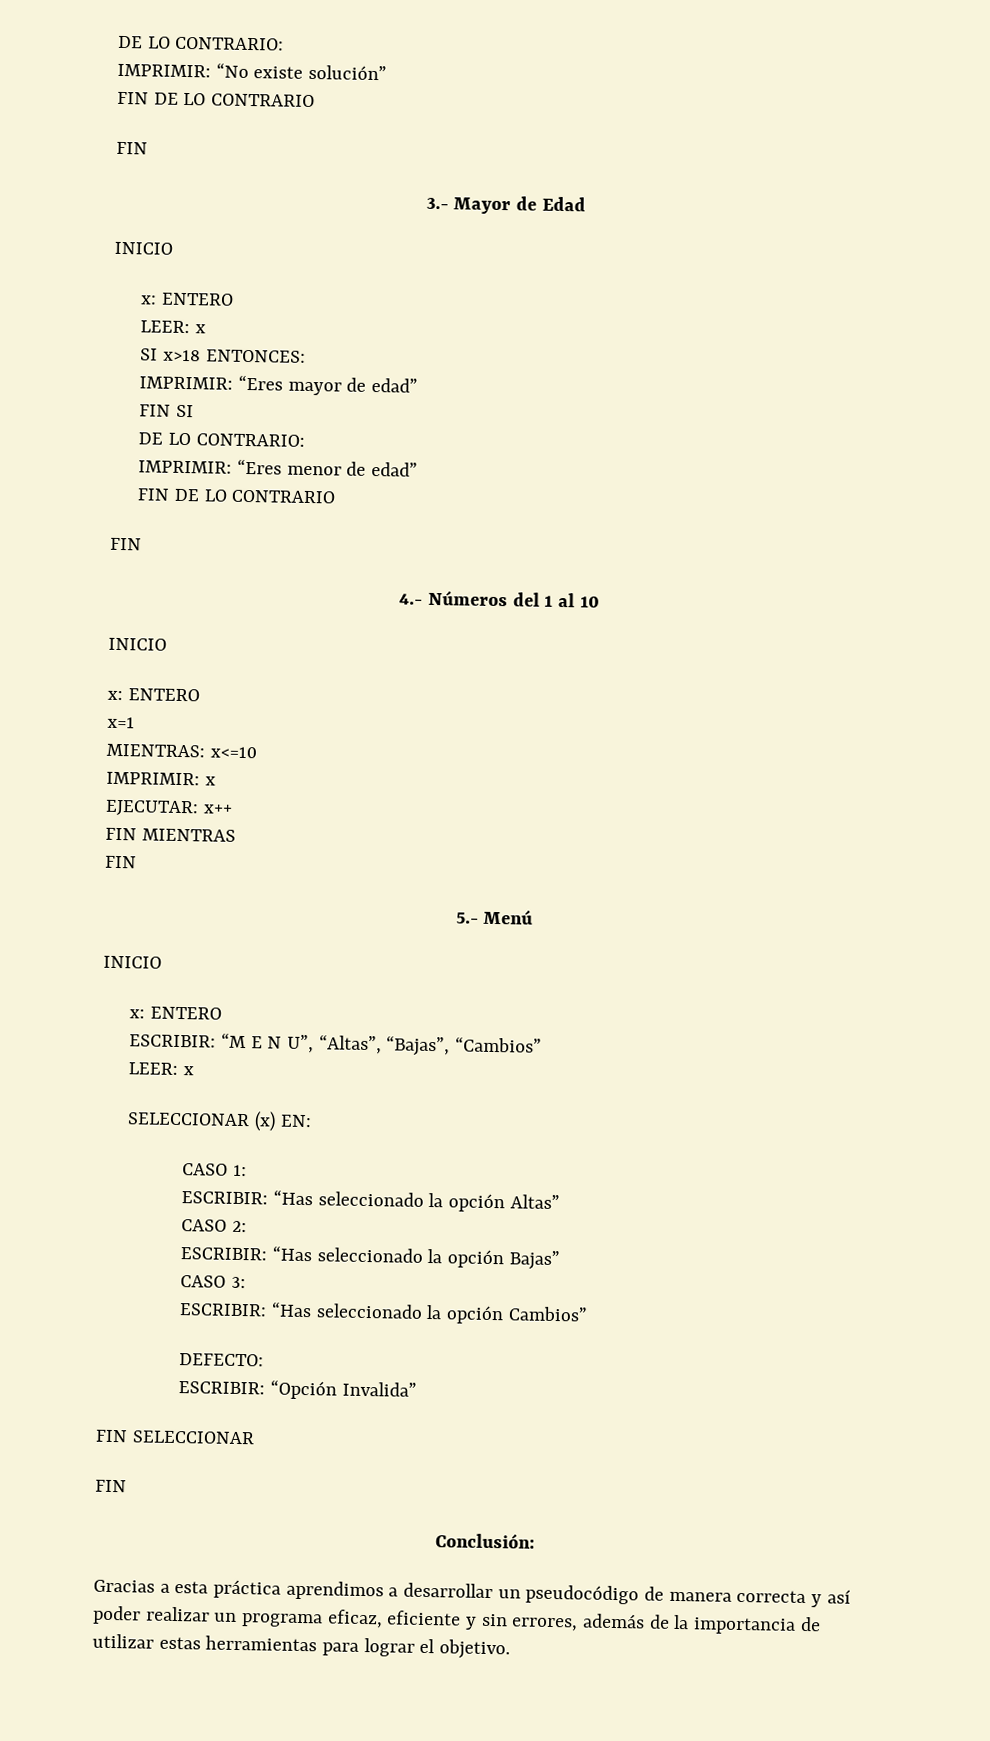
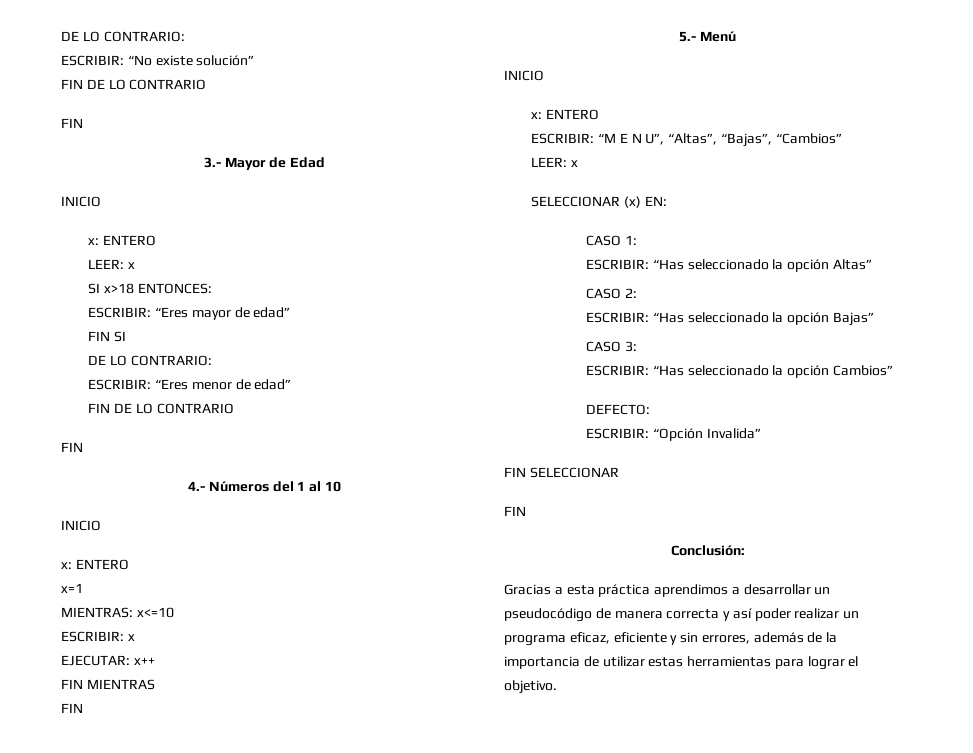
[118,35,285,51] [117,63,211,78] DE LO CONTRARIO: // IMPRIMIR: -> [61,31,185,42] [61,55,124,66] DE LO CONTRARIO: // ESCRIBIR:
[139,376,234,390] IMPRIMIR: -> [88,307,152,318] ESCRIBIR:
[138,460,233,474] IMPRIMIR: -> [88,379,152,390] ESCRIBIR:
[106,771,200,786] IMPRIMIR: -> [61,631,124,642] ESCRIBIR:

